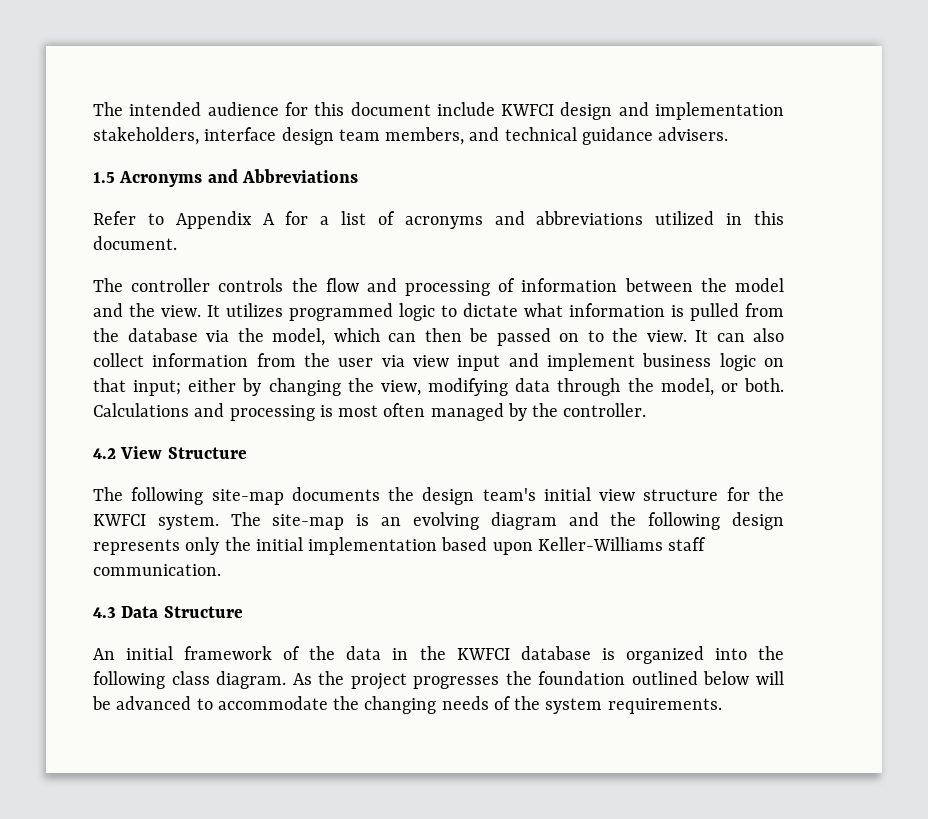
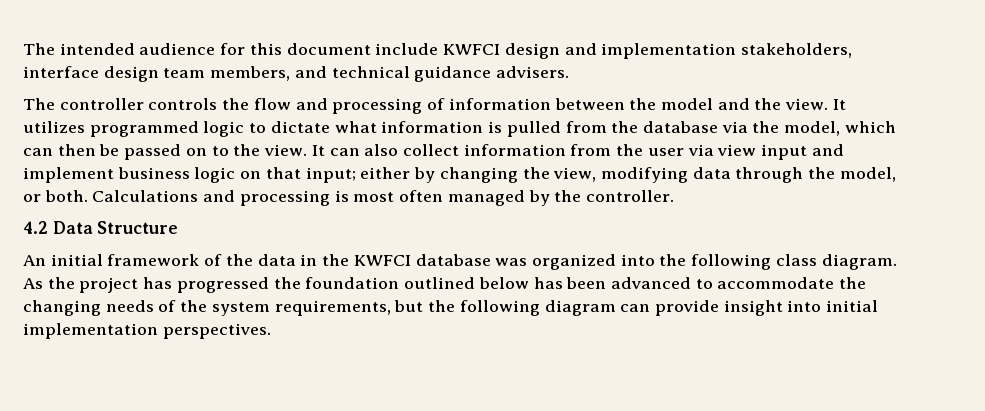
[93,169,358,187] [93,211,784,229] [93,236,177,250] // 1.5 Acronyms and Abbreviations // Refer to Appendix A for a list of acronyms and abbreviations utilized in this document. -> (570, 72) none
[120,446,247,459] [93,487,784,505] [93,512,785,530] [93,537,707,555] [93,564,221,576] [93,607,116,618] View Structure // The following site-map documents the design team's initial view structure for the KWFCI system. The site-map is an evolving diagram and the following design represents only the initial implementation based upon Keller-Williams staff communication. // 4.3 -> (48, 227) none
[601,648,615,660] is -> [495,258,528,266] was
[413,676,500,689] progresses -> [143,277,269,293] has progressed
[756,671,784,685] [92,696,111,710] will be -> [533,277,607,289] has been
[607,698,722,714] requirements. -> [274,300,879,316] [23,323,271,339] requirements, but the following diagram can provide insight into initial implementation perspectives.

